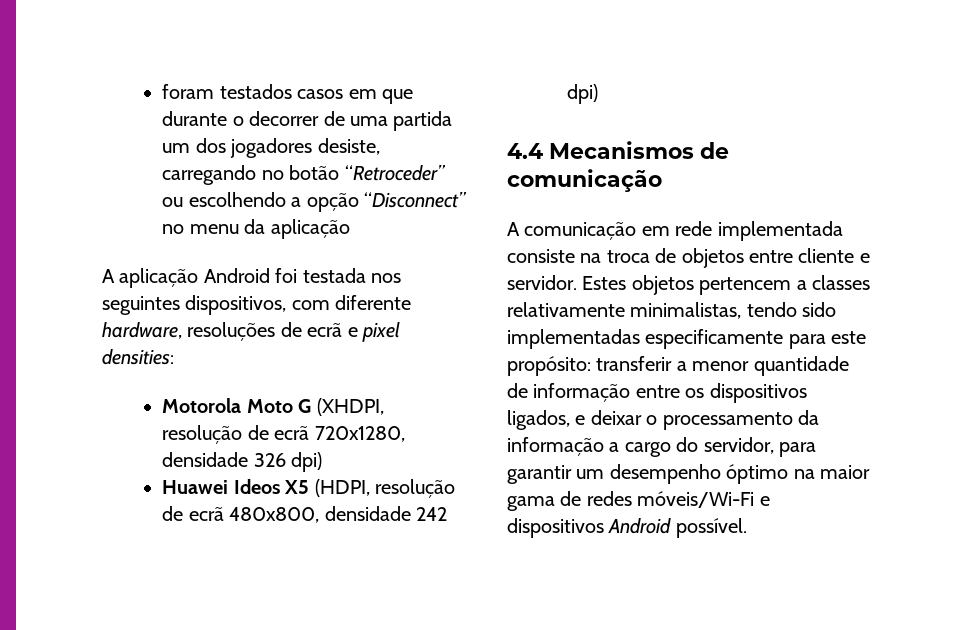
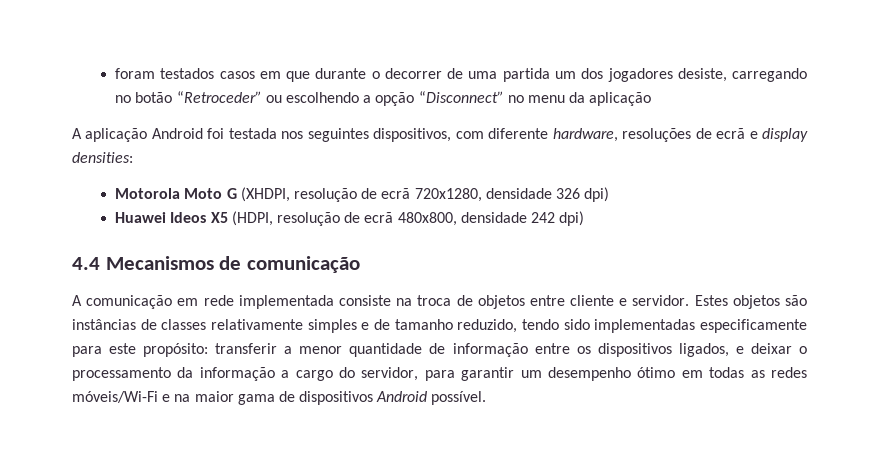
[362,322,400,342] pixel -> [762,128,809,142] display
[699,275,870,295] [507,302,742,319] pertencem a classes relativamente minimalistas, -> [785,295,807,306] [72,319,518,333] são instâncias de classes relativamente simples e de tamanho reduzido,
[726,464,789,484] óptimo -> [637,367,807,378] [72,391,171,403] ótimo em todas as redes móveis/Wi-Fi e
[586,491,770,508] redes móveis/Wi-Fi e -> (295, 396) none

